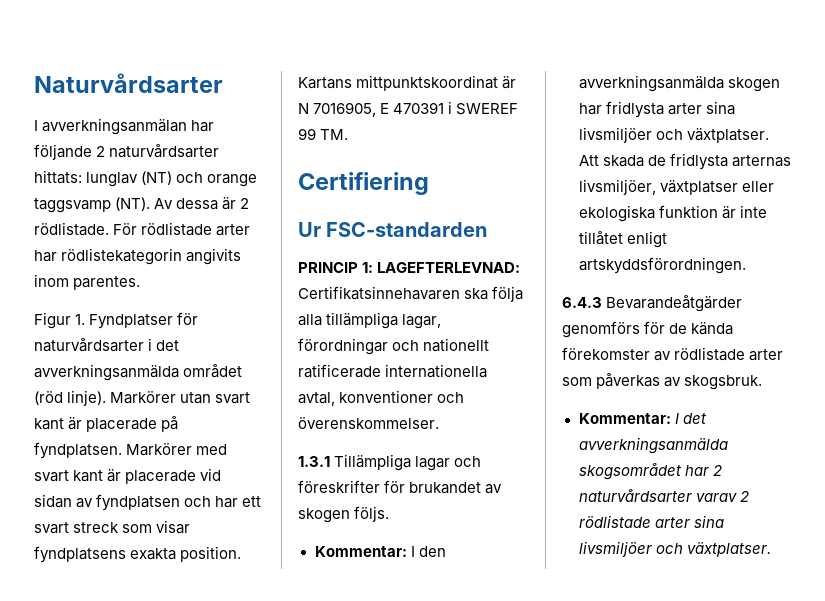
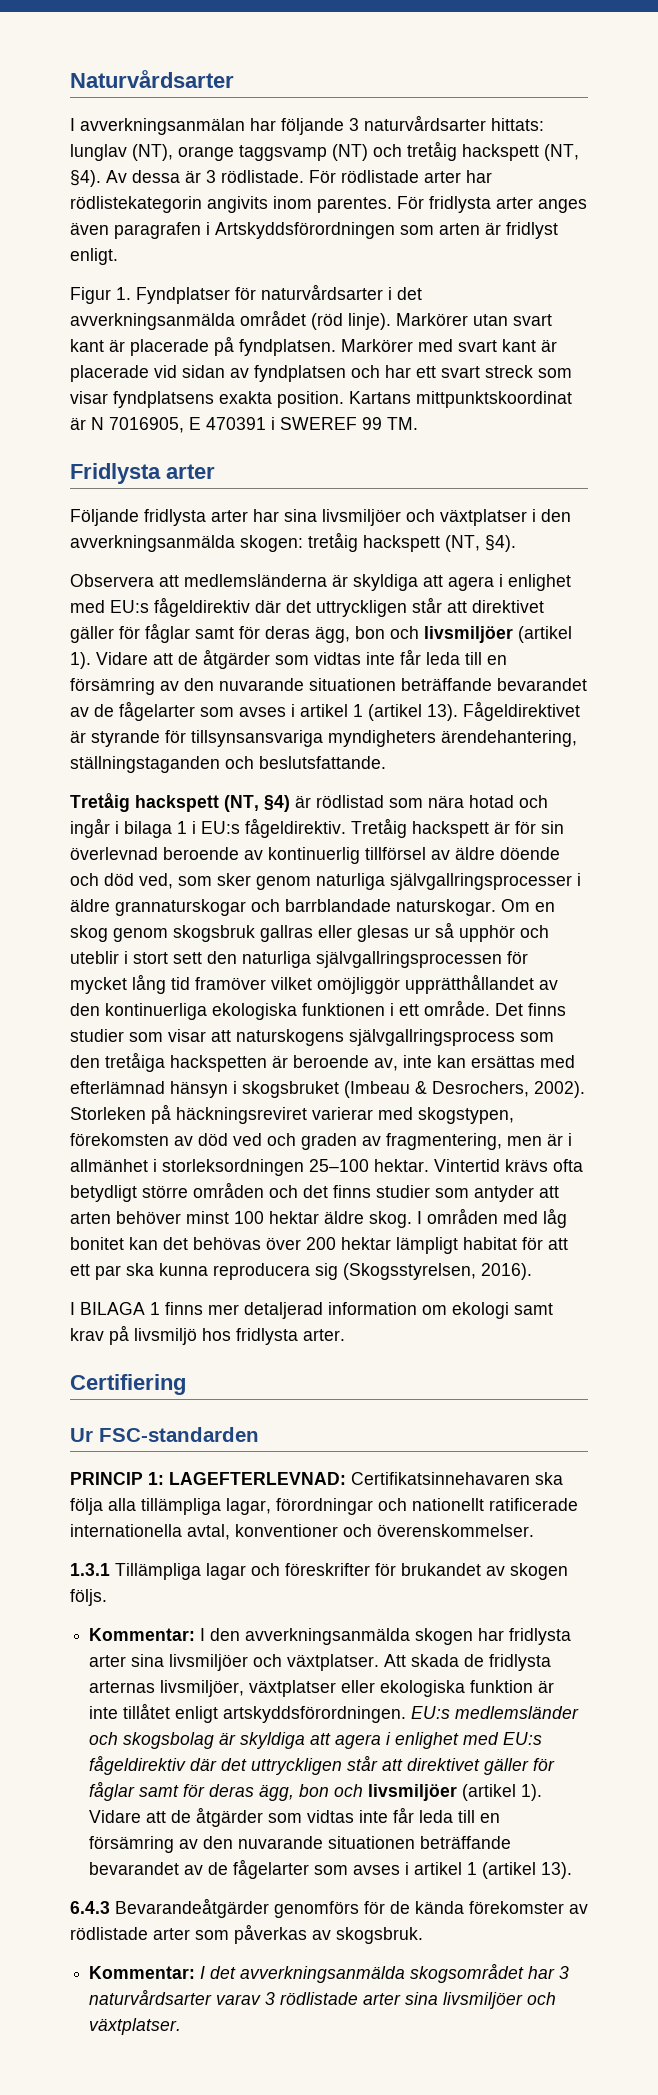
[96,146,106,157] 2 -> [349,118,359,131] 3
[141,171,258,187] [34,197,151,213] (NT) och orange taggsvamp (NT). -> [132,141,579,161] [70,170,101,187] (NT), orange taggsvamp (NT) och tretåig hackspett (NT, §4).
[240,198,250,209] 2 -> [206,170,216,183] 3
(141, 283) none -> [397,196,587,213] [70,222,558,239] [70,248,118,265] För fridlysta arter anges även paragrafen i Artskyddsförordningen som arten är fridlyst enligt.
(349, 134) none -> [70,463,215,484] [70,509,571,526] [70,532,516,552] [70,574,571,591] [70,597,544,617] [70,623,572,643] [70,649,507,669] [70,678,587,695] [70,701,580,721] [70,730,577,747] [70,756,386,773] [70,793,548,812] [70,818,564,838] [70,847,560,864] [70,873,581,890] [70,899,555,916] [70,922,549,942] [70,951,528,968] [70,974,558,994] [70,1000,566,1020] [70,1029,554,1046] [70,1052,575,1072] [70,1081,585,1098] [70,1104,514,1124] [70,1133,572,1150] [70,1159,583,1176] [70,1182,559,1202] [70,1208,567,1228] [70,1237,568,1254] [70,1263,532,1280] [70,1302,553,1319] [70,1325,345,1345] // Fridlysta arter // Följande fridlysta arter har sina livsmiljöer och växtplatser i den avverkningsanmälda skogen: tretåig hackspett (NT, §4). // Observera att medlemsländerna är skyldiga att agera i enlighet med EU:s fågeldirektiv där det uttryckligen står att direktivet gäller för fåglar samt för deras ägg, bon och livsmiljöer (artikel 1). Vidare att de åtgärder som vidtas inte får leda till en försämring av den nuvarande situationen beträffande bevarandet av de fågelarter som avses i artikel 1 (artikel 13). Fågeldirektivet är styrande för tillsynsansvariga myndigheters ärendehantering, ställningstaganden och beslutsfattande. // Tretåig hackspett (NT, §4) är rödlistad som nära hotad och ingår i bilaga 1 i EU:s fågeldirektiv. Tretåig hackspett är för sin överlevnad beroende av kontinuerlig tillförsel av äldre döende och död ved, som sker genom naturliga självgallringsprocesser i äldre grannaturskogar och barrblandade naturskogar. Om en skog genom skogsbruk gallras eller glesas ur så upphör och uteblir i stort sett den naturliga självgallringsprocessen för mycket lång tid framöver vilket omöjliggör upprätthållandet av den kontinuerliga ekologiska funktionen i ett område. Det finns studier som visar att naturskogens självgallringsprocess som den tretåiga hackspetten är beroende av, inte kan ersättas med efterlämnad hänsyn i skogsbruket (Imbeau & Desrochers, 2002). Storleken på häckningsreviret varierar med skogstypen, förekomsten av död ved och graden av fragmentering, men är i allmänhet i storleksordningen 25–100 hektar. Vintertid krävs ofta betydligt större områden och det finns studier som antyder att arten behöver minst 100 hektar äldre skog. I områden med låg bonitet kan det behövas över 200 hektar lämpligt habitat för att ett par ska kunna reproducera sig (Skogsstyrelsen, 2016). // I BILAGA 1 finns mer detaljerad information om ekologi samt krav på livsmiljö hos fridlysta arter.
(746, 265) none -> [411,1706,580,1719] [89,1732,543,1749] [89,1756,556,1775] [89,1782,543,1801] [89,1807,501,1827] [89,1836,512,1853] [89,1859,573,1879] EU:s medlemsländer och skogsbolag är skyldiga att agera i enlighet med EU:s fågeldirektiv där det uttryckligen står att direktivet gäller för fåglar samt för deras ägg, bon och livsmiljöer (artikel 1). Vidare att de åtgärder som vidtas inte får leda till en försämring av den nuvarande situationen beträffande bevarandet av de fågelarter som avses i artikel 1 (artikel 13).
[712,465,722,476] 2 -> [559,1966,570,1979] 3
[739,491,749,502] 2 -> [265,1992,276,2005] 3

